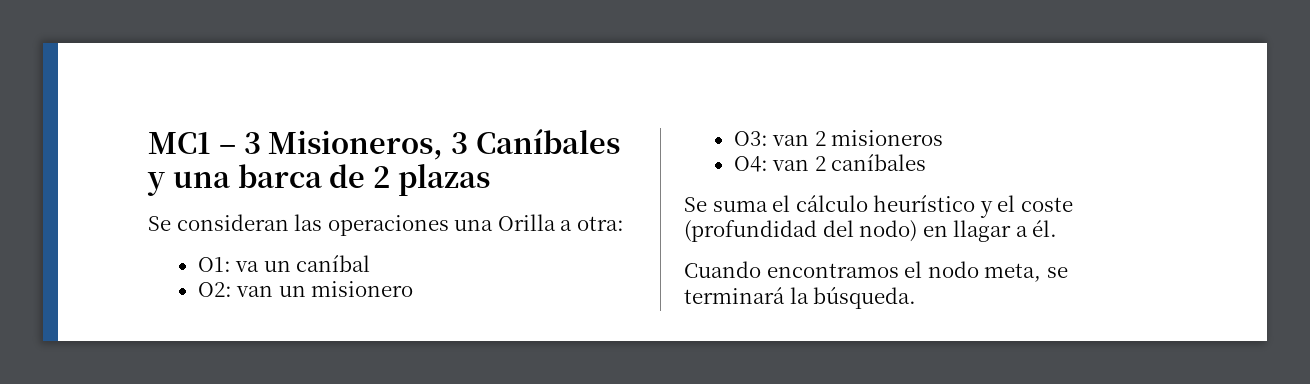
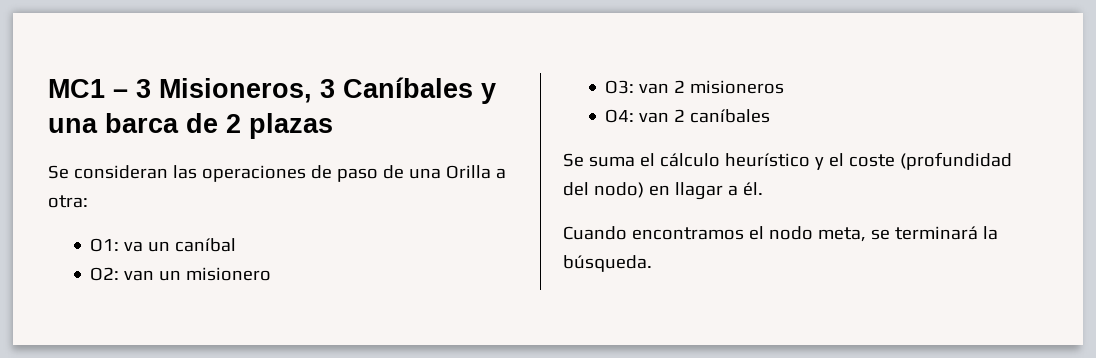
(449, 225) none -> [310,165,404,182] de paso de

